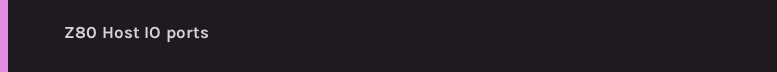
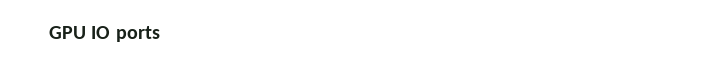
[64,26,140,39] Z80 Host -> [49,26,86,39] GPU

